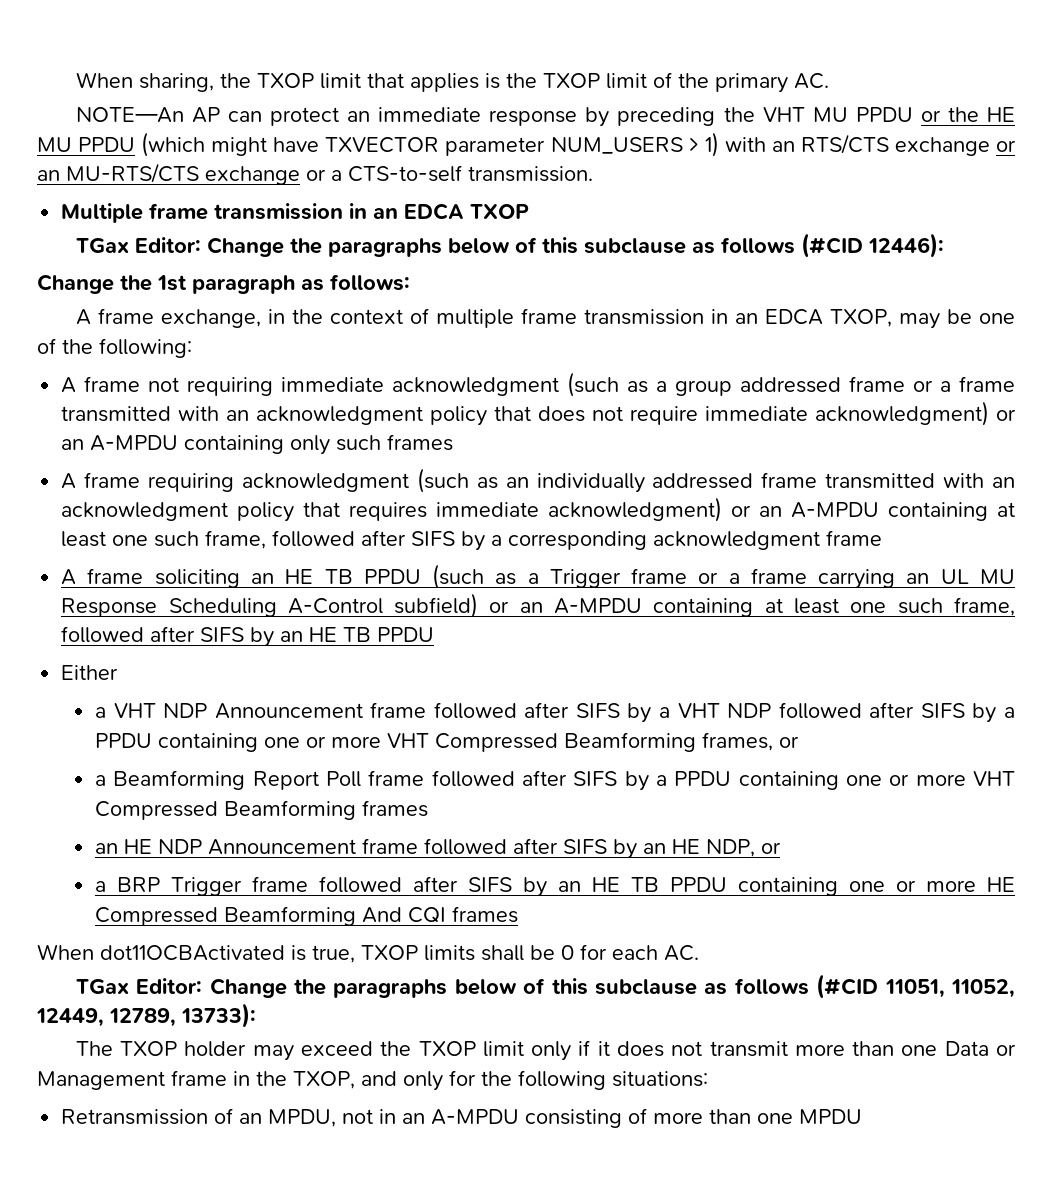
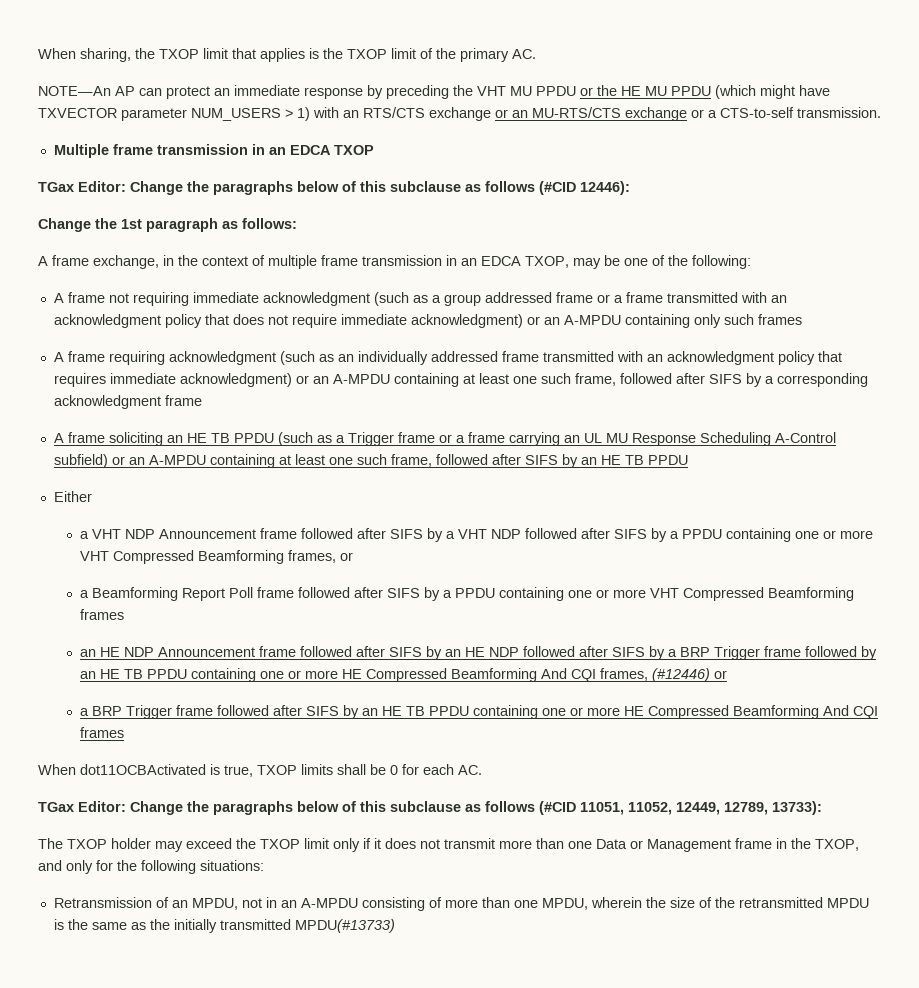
[705,839,755,857] NDP, -> [488,646,877,660] [79,668,710,682] NDP followed after SIFS by a BRP Trigger frame followed by an HE TB PPDU containing one or more HE Compressed Beamforming And CQI frames, (#12446)
[799,1109,863,1124] MPDU -> [541,897,869,910] [53,919,395,933] MPDU, wherein the size of the retransmitted MPDU is the same as the initially transmitted MPDU(#13733)

